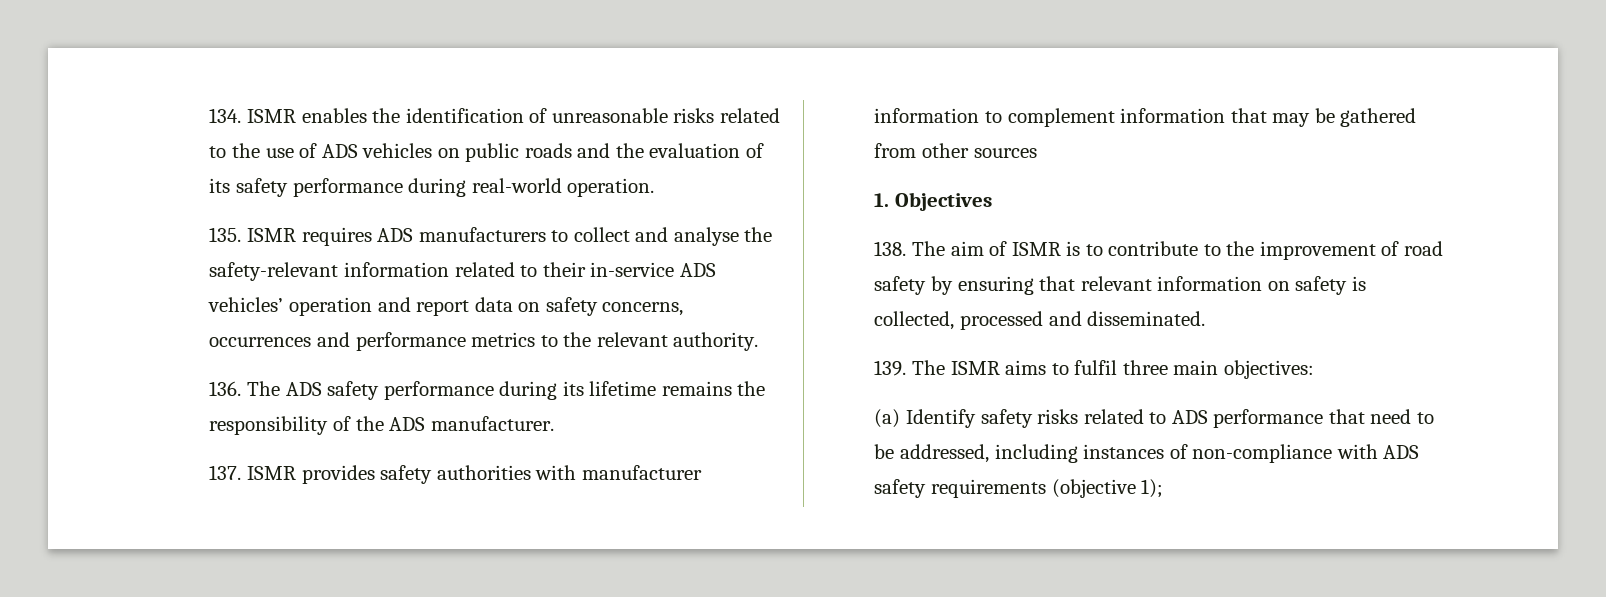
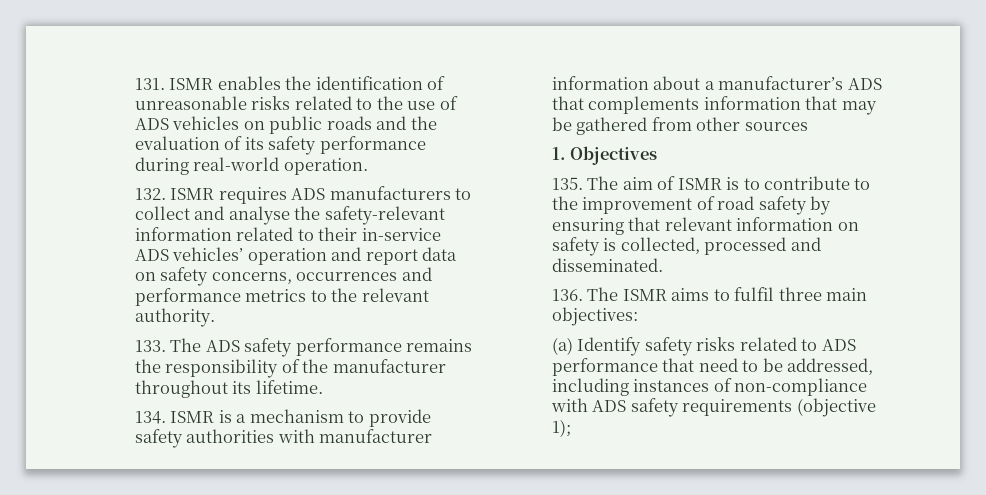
[209,108,242,123] 134. -> [134,78,165,90] 131.
[209,227,242,242] 135. -> [134,188,166,200] 132.
[209,381,242,396] 136. -> [134,340,166,352] 133.
[499,381,657,400] during its lifetime -> (402, 347) none
[389,416,554,431] [209,465,375,484] ADS manufacturer. // 137. ISMR provides -> [332,359,446,373] [134,380,323,398] [134,409,431,427] manufacturer throughout its lifetime. // 134. ISMR is a mechanism to provide
[985,108,1115,127] to complement -> [653,76,882,90] [551,96,700,114] about a manufacturer’s ADS that complements
[874,241,907,256] 138. -> [551,177,583,190] 135.
[874,360,907,376] 139. -> [551,289,583,301] 136.

